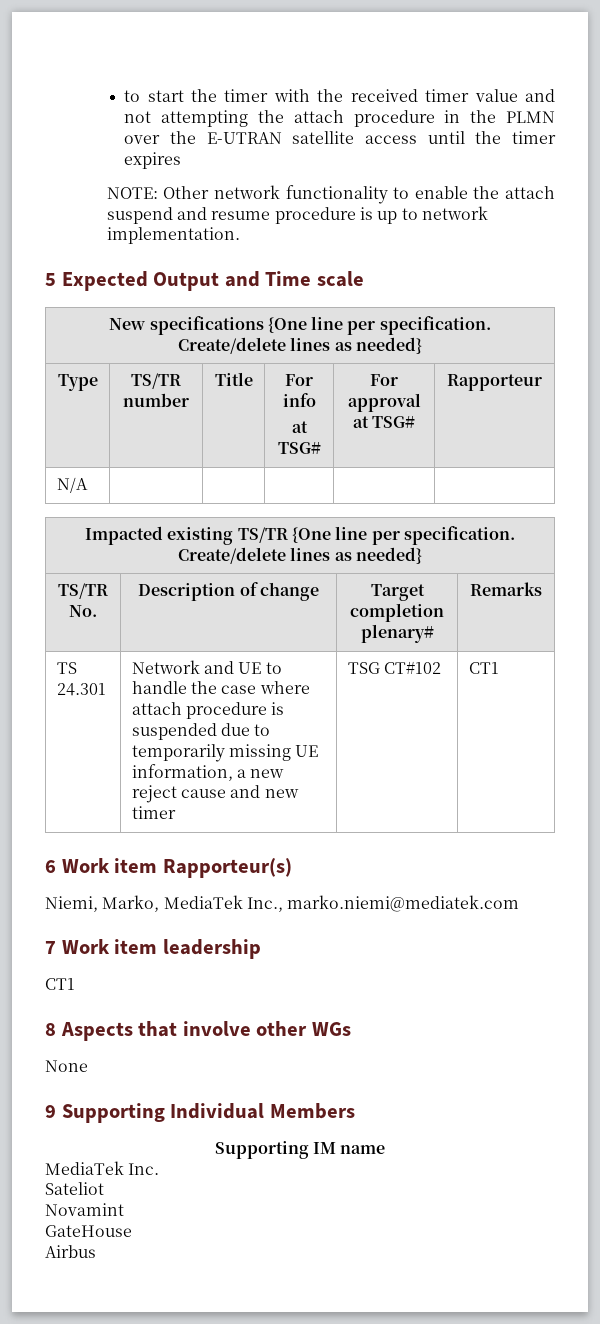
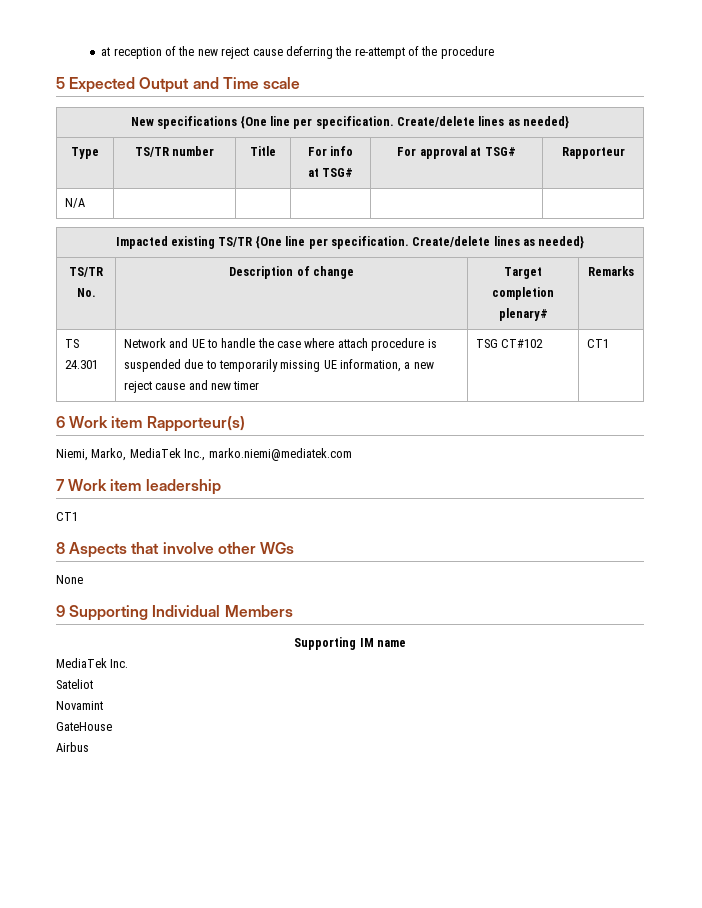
[124,89,555,102] [124,110,555,127] [124,131,556,144] [124,152,182,169] [106,185,555,204] [106,206,488,224] [106,227,240,244] to start the timer with the received timer value and not attempting the attach procedure in the PLMN over the E-UTRAN satellite access until the timer expires // NOTE: Other network functionality to enable the attach suspend and resume procedure is up to network implementation. -> [101,46,494,59] at reception of the new reject cause deferring the re-attempt of the procedure

